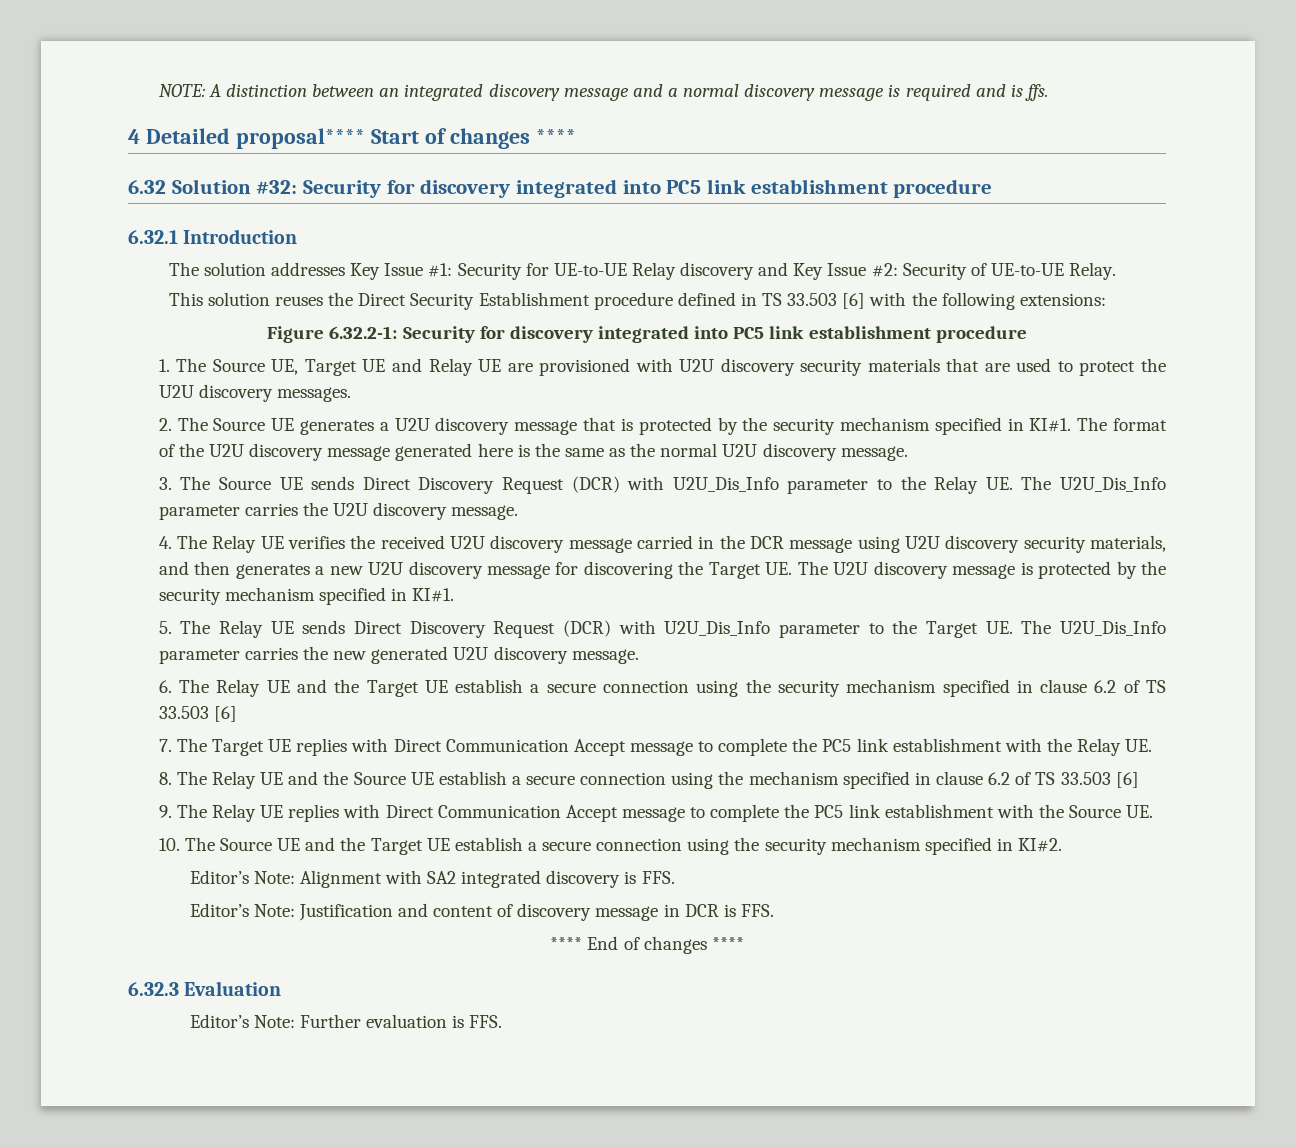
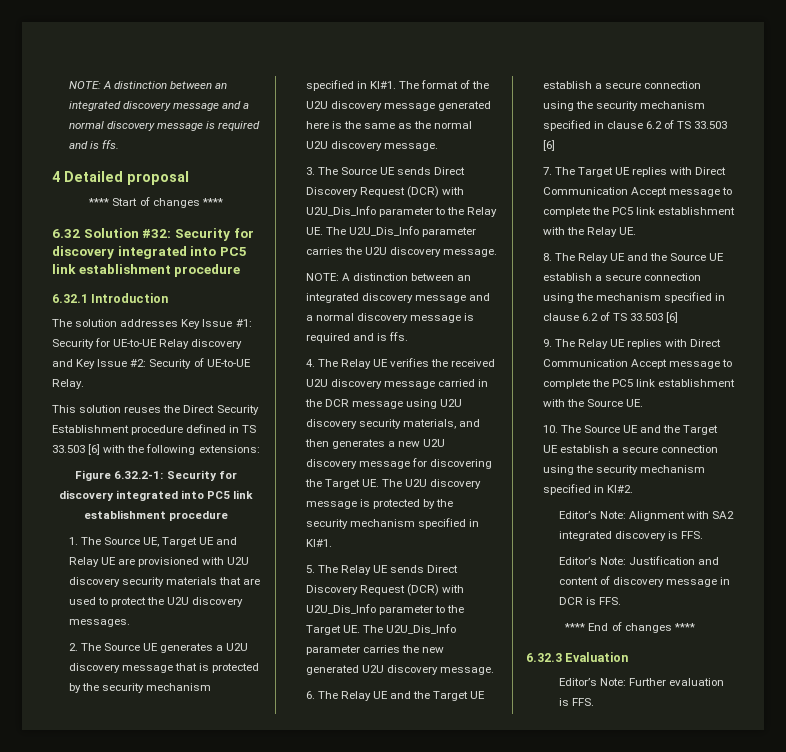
[235,128,365,149] proposal**** -> [127,171,189,185] [88,198,110,206] proposal // ****
(519, 512) none -> [305,273,471,281] [305,293,490,303] [305,313,474,323] [305,332,408,343] // NOTE: A distinction between an integrated discovery message and a normal discovery message is required and is ffs.

